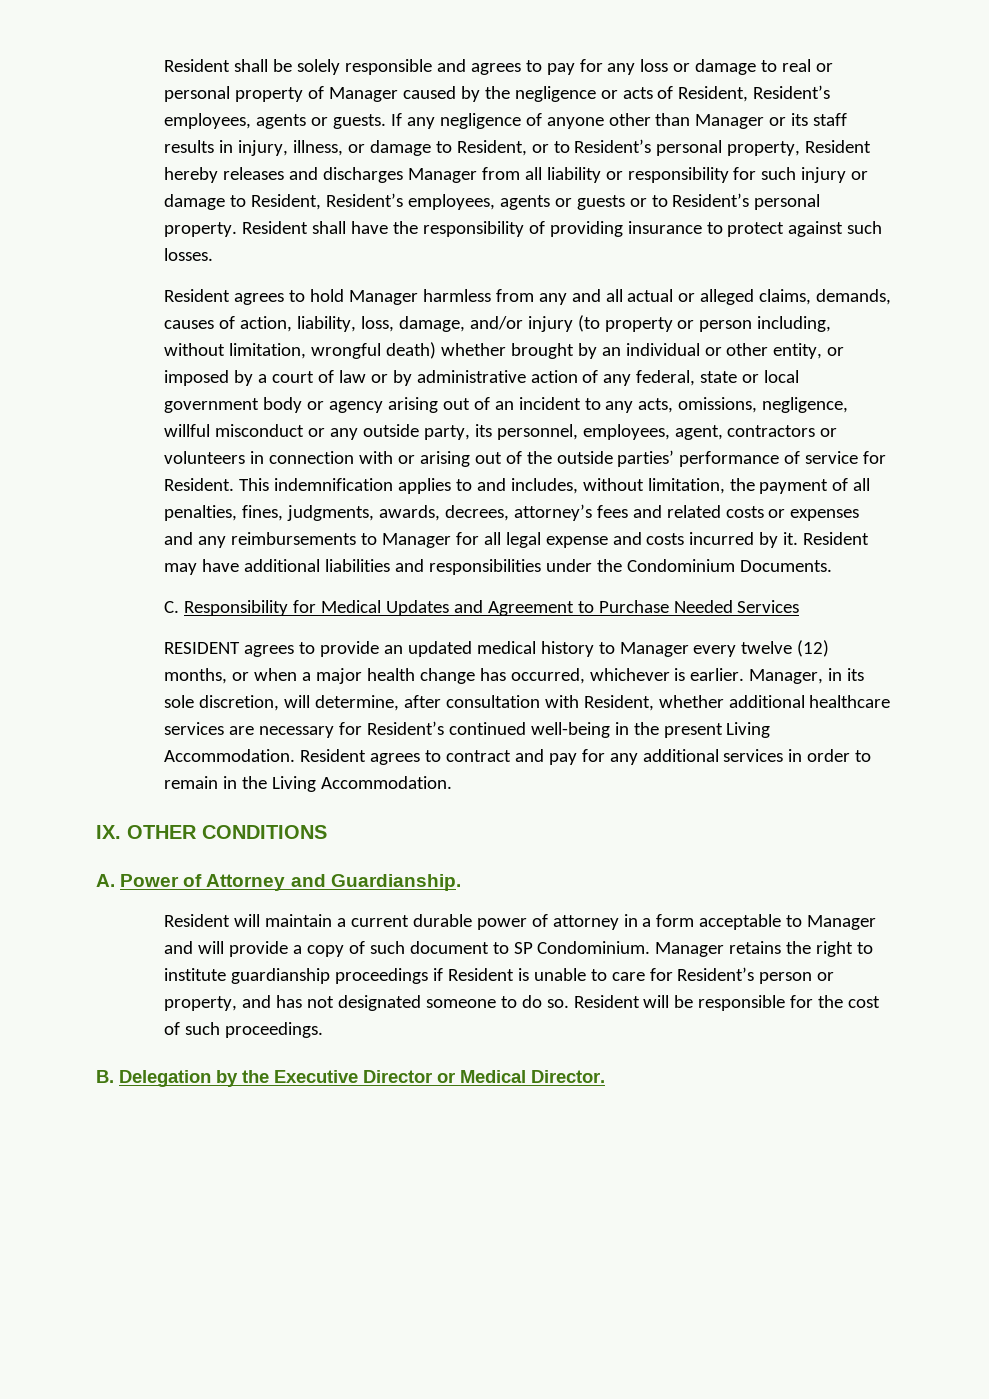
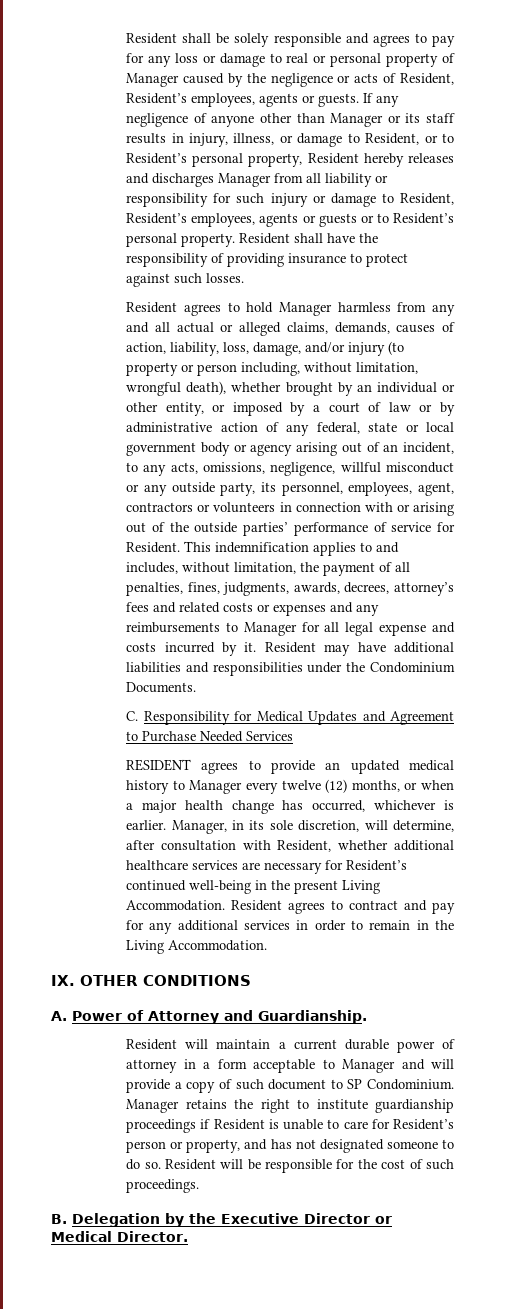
[385,342,436,359] death) -> [186,381,227,395] death),
[518,397,581,410] incident -> [402,442,454,454] incident,

